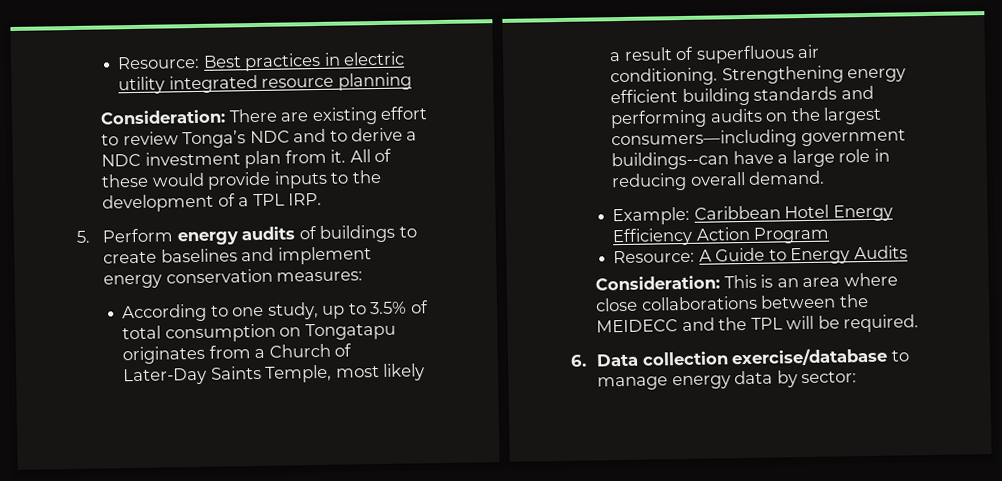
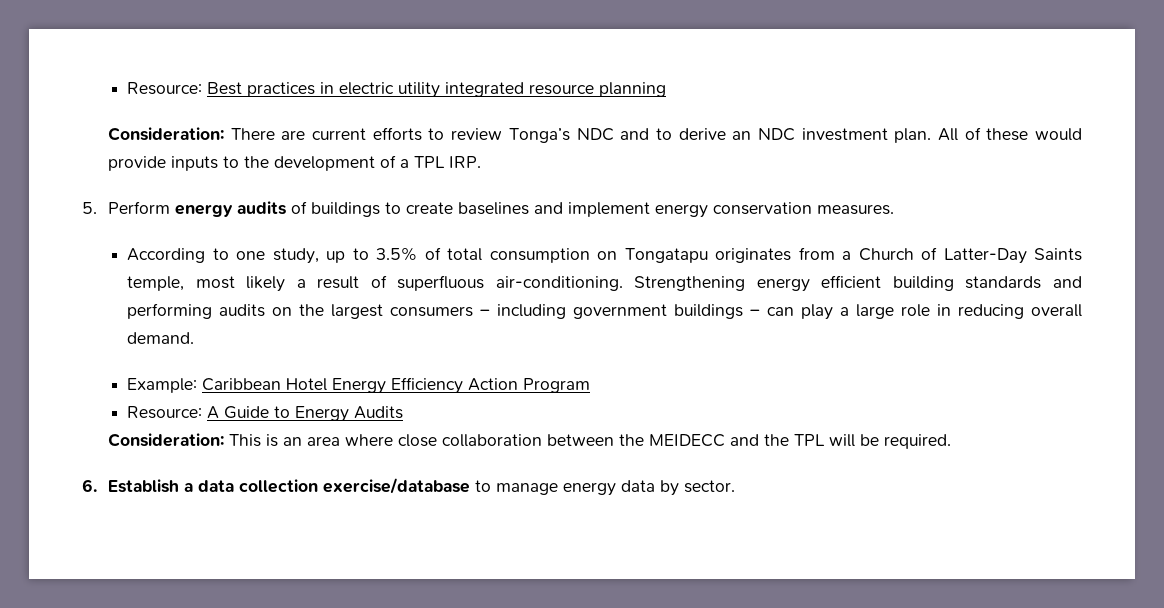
[311,106,428,126] existing effort -> [312,127,422,141] current efforts
[406,131,418,141] a -> [732,131,752,140] an
[244,149,347,169] plan from it. -> [894,128,932,143] plan.
[276,271,364,282] measures: -> [817,204,895,215] measures.
[123,364,333,386] Later-Day Saints Temple, -> [943,248,1083,264] [127,276,185,291] Latter-Day Saints temple,
[797,44,821,59] [610,67,719,87] air conditioning. -> [495,276,623,291] air-conditioning.
[611,129,906,150] [611,150,774,171] consumers—including government buildings--can have -> [390,304,834,320] consumers – including government buildings – can play
[640,295,758,311] collaborations -> [442,434,543,447] collaboration
[596,353,640,367] Data -> [108,479,235,493] Establish a data
[801,371,858,384] sector: -> [684,480,736,493] sector.

